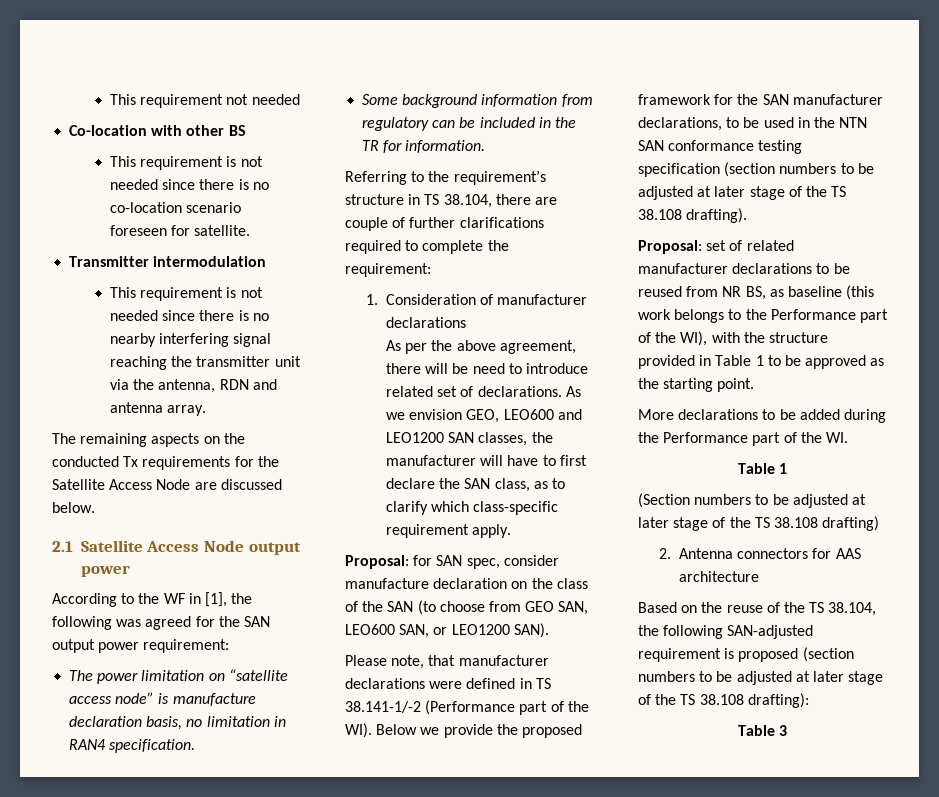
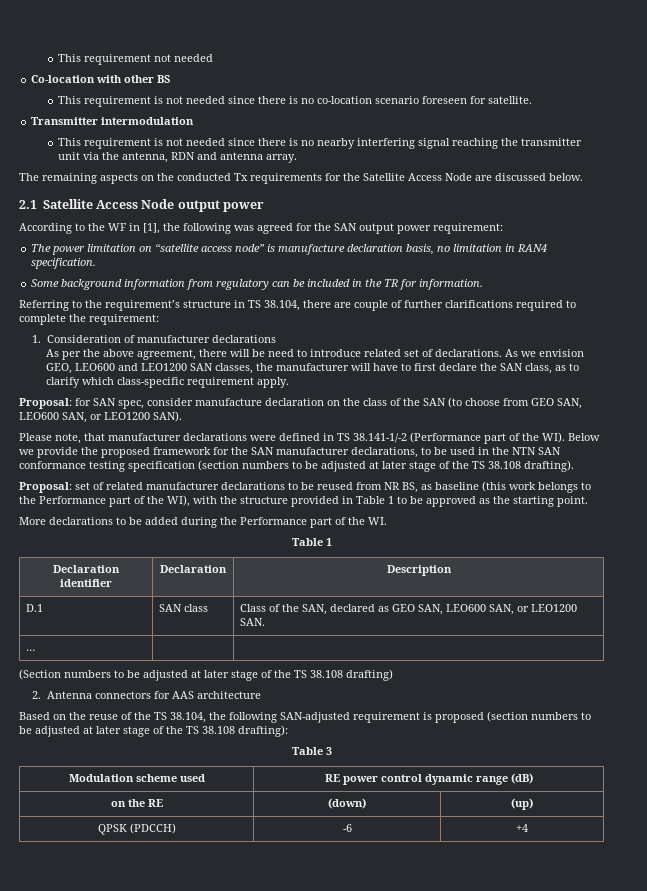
(788, 468) none -> [53,565,120,573] [60,579,112,587] [160,565,227,573] [386,565,452,576] [26,604,44,612] [159,604,209,612] [240,604,578,615] [240,618,266,626] [26,649,36,651] // Declaration identifier | Declaration | Description // D.1 | SAN class | Class of the SAN, declared as GEO SAN, LEO600 SAN, or LEO1200 SAN. // … | |
(788, 730) none -> [68,774,205,782] [324,773,533,785] [110,799,163,807] [328,798,366,809] [511,798,533,810] [97,823,176,835] [342,824,352,832] [516,824,528,832] // Modulation scheme used | RE power control dynamic range (dB) // on the RE | (down) | (up) // QPSK (PDCCH) | -6 | +4

